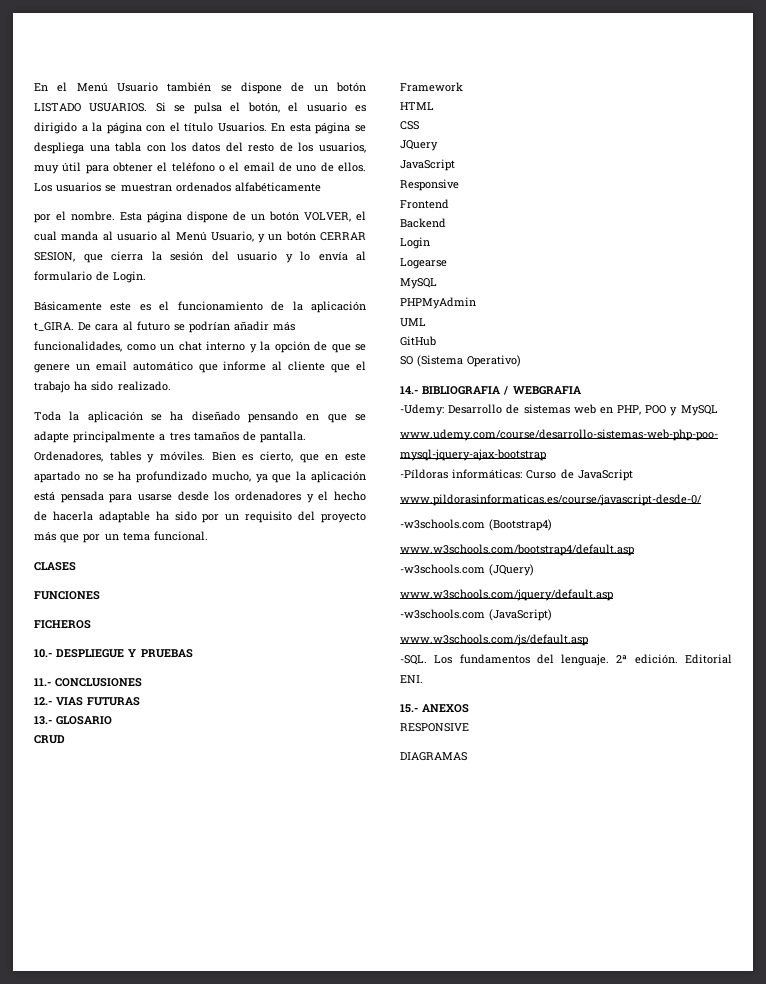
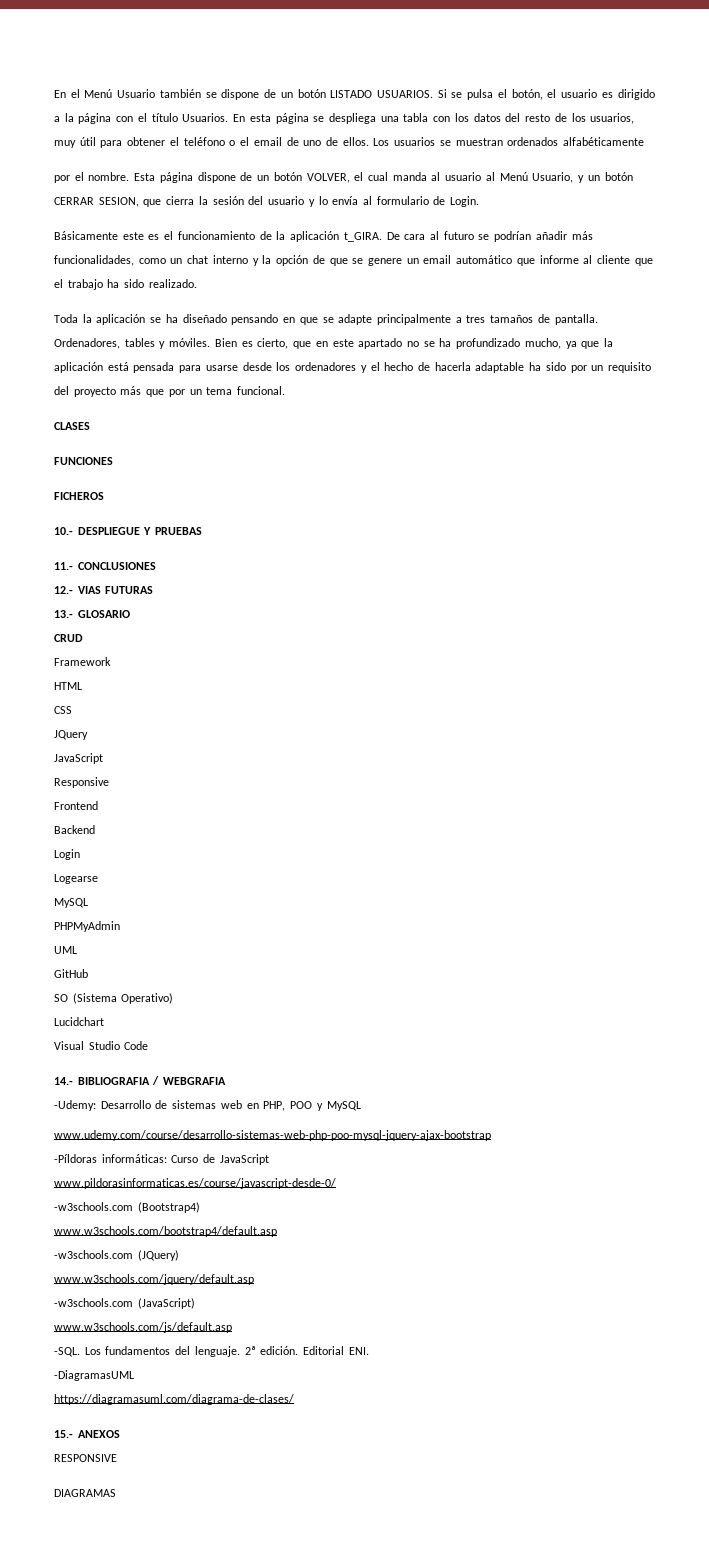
(522, 361) none -> [54,1017,104,1026] [54,1041,149,1050] // Lucidchart // Visual Studio Code
(423, 679) none -> [54,1370,134,1381] [54,1394,294,1405] // -DiagramasUML // https://diagramasuml.com/diagrama-de-clases/

